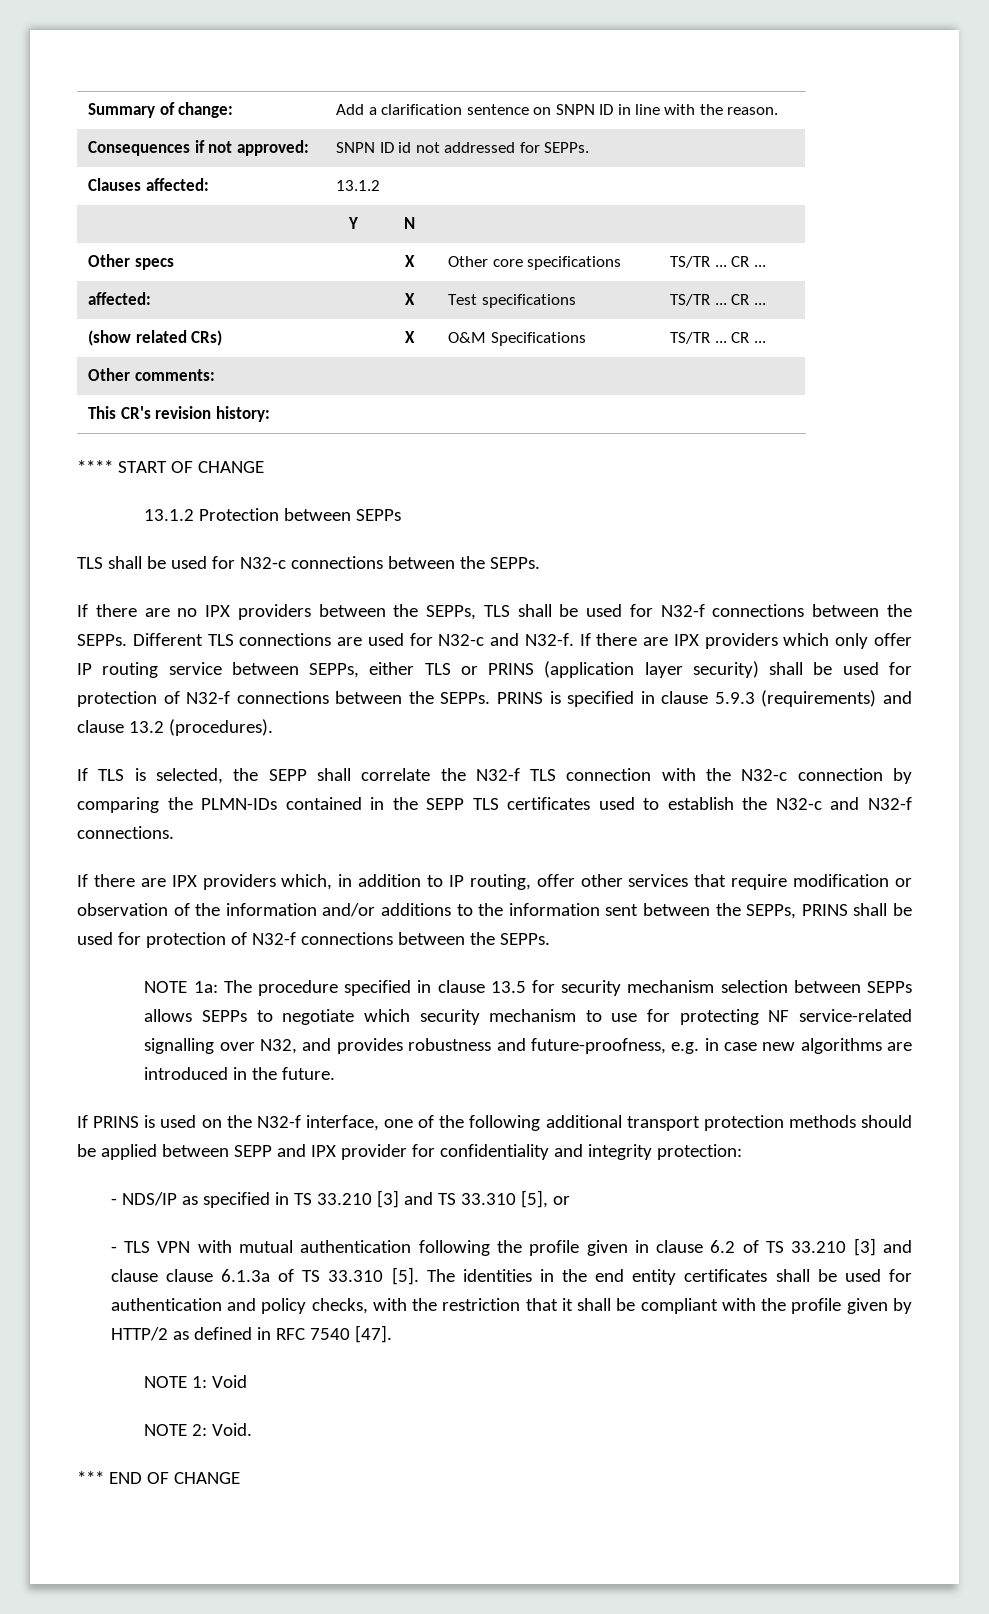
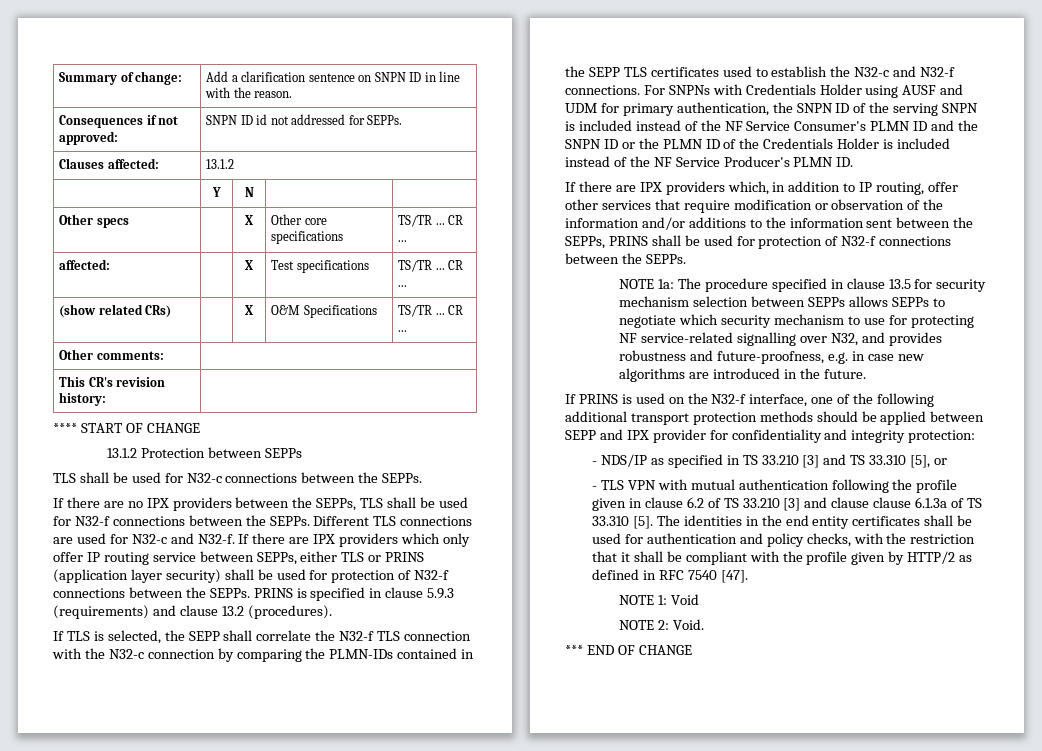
(174, 832) none -> [643,84,964,98] [565,102,979,116] [565,120,979,131] [565,138,951,149] [565,156,854,167] For SNPNs with Credentials Holder using AUSF and UDM for primary authentication, the SNPN ID of the serving SNPN is included instead of the NF Service Consumer's PLMN ID and the SNPN ID or the PLMN ID of the Credentials Holder is included instead of the NF Service Producer's PLMN ID.

